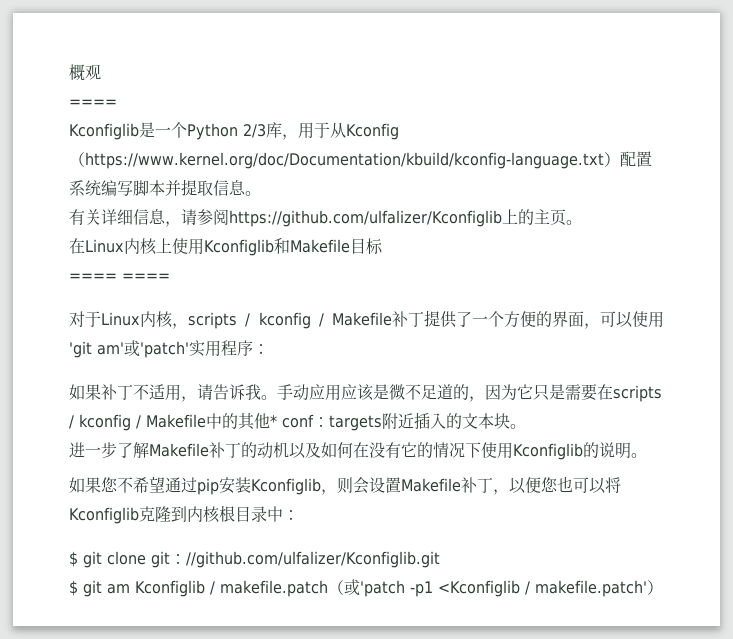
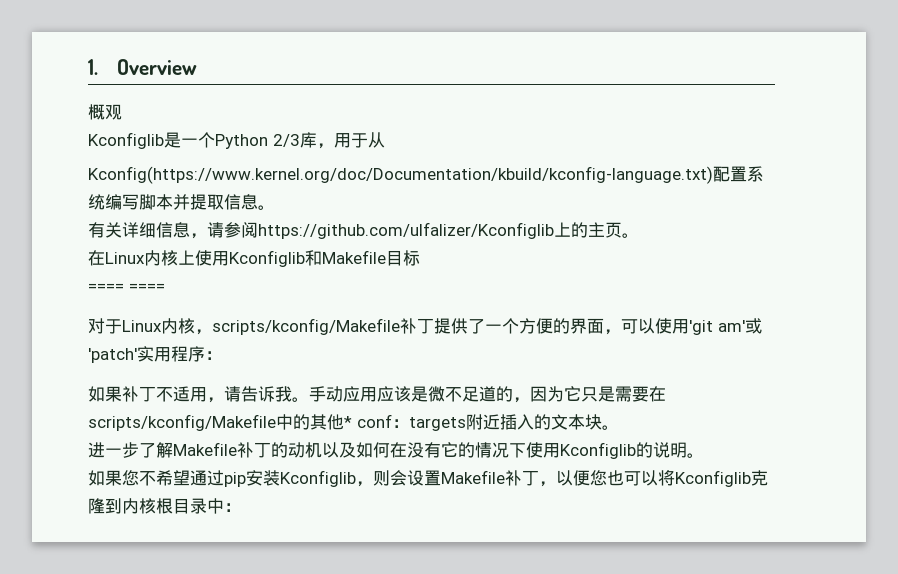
(69, 72) none -> [88,59,198,75] 1. Overview //
[69,99,117,107] // ==== -> (122, 112) none
[346,123,399,140] [69,152,620,169] Kconfig（https://www.kernel.org/doc/Documentation/kbuild/kconfig-language.txt） -> [88,166,713,184] // Kconfig(https://www.kernel.org/doc/Documentation/kbuild/kconfig-language.txt)
[188,312,392,329] scripts / kconfig / Makefile -> [212,318,400,335] scripts/kconfig/Makefile
[613,385,662,402] [69,414,206,431] scripts / kconfig / Makefile -> [88,414,276,431] scripts/kconfig/Makefile
[69,551,440,568] [69,579,663,597] // $ git clone git：//github.com/ulfalizer/Kconfiglib.git // $ git am Kconfiglib / makefile.patch（或'patch -p1 <Kconfiglib / makefile.patch'） -> (241, 507) none

